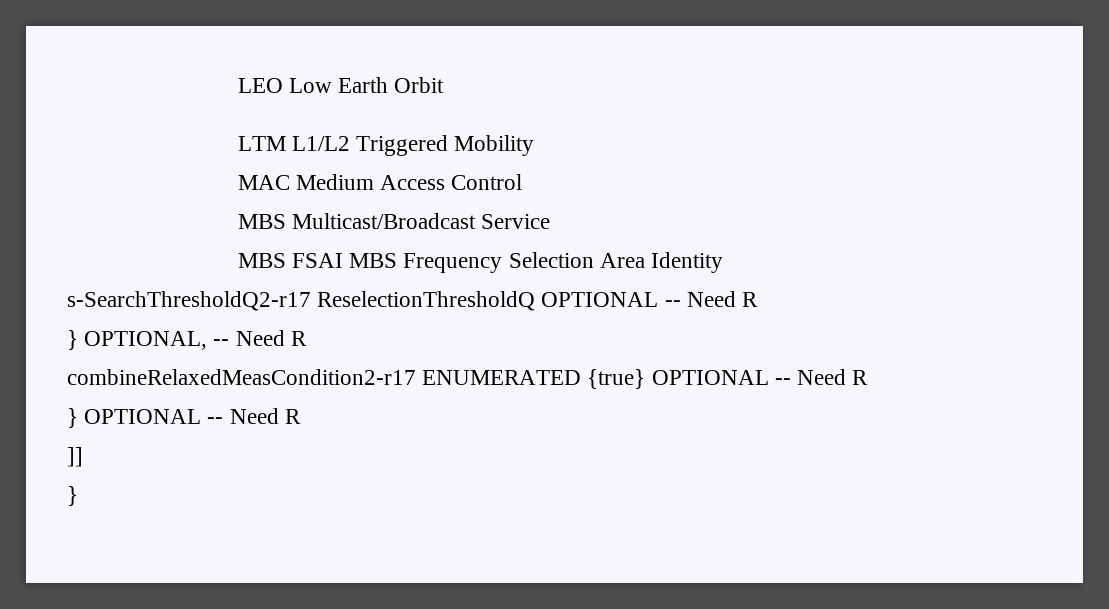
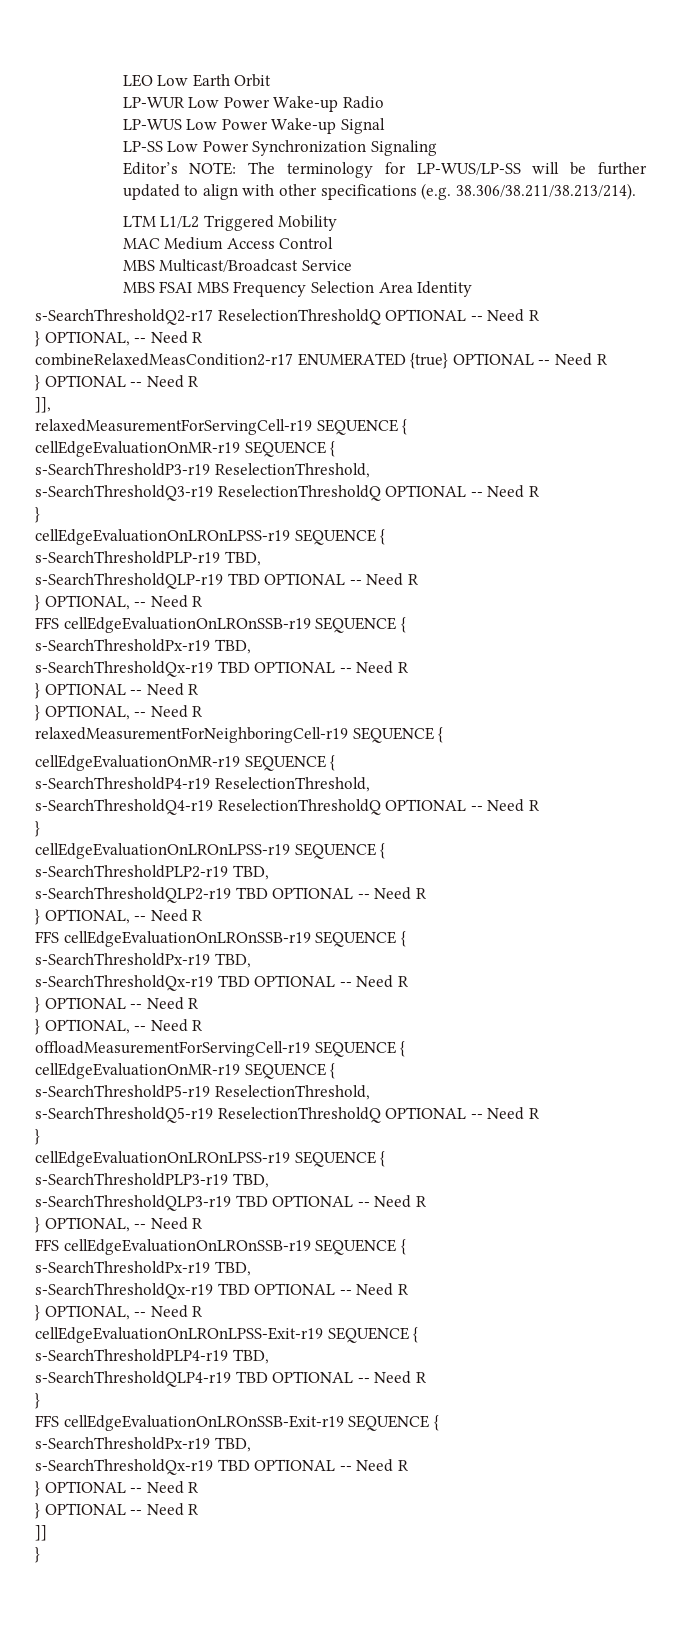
(445, 85) none -> [122,96,384,112] [122,118,385,134] [122,140,437,156] [122,162,647,178] [122,183,636,200] // LP-WUR Low Power Wake-up Radio // LP-WUS Low Power Wake-up Signal // LP-SS Low Power Synchronization Signaling // Editor’s NOTE: The terminology for LP-WUS/LP-SS will be further updated to align with other specifications (e.g. 38.306/38.211/38.213/214).
(301, 416) none -> [35,397,51,413] [35,419,408,435] [35,441,336,457] [35,463,370,478] [35,485,540,501] [35,507,40,523] [35,529,386,545] [35,551,261,566] [35,573,419,589] [35,595,204,611] [35,617,406,633] [35,639,251,654] [35,661,409,677] [35,683,200,699] [35,705,204,721] [35,727,444,743] [35,755,336,771] [35,777,370,792] [35,799,540,815] [35,821,40,837] [35,843,386,859] [35,865,269,880] [35,887,427,903] [35,909,204,925] [35,931,406,947] [35,953,251,968] [35,975,409,991] [35,997,200,1013] [35,1019,204,1035] [35,1041,406,1057] [35,1063,336,1079] [35,1085,370,1100] [35,1107,540,1123] [35,1129,40,1145] [35,1151,386,1167] [35,1173,269,1188] [35,1195,427,1211] [35,1217,204,1233] [35,1239,406,1255] [35,1261,251,1276] [35,1283,409,1299] [35,1305,204,1321] [35,1327,419,1343] [35,1349,269,1364] [35,1371,427,1387] [35,1393,40,1409] [35,1415,439,1431] [35,1437,251,1452] [35,1459,409,1475] [35,1481,200,1497] [35,1503,200,1519] // ]], // relaxedMeasurementForServingCell-r19 SEQUENCE { // cellEdgeEvaluationOnMR-r19 SEQUENCE { // s-SearchThresholdP3-r19 ReselectionThreshold, // s-SearchThresholdQ3-r19 ReselectionThresholdQ OPTIONAL -- Need R // } // cellEdgeEvaluationOnLROnLPSS-r19 SEQUENCE { // s-SearchThresholdPLP-r19 TBD, // s-SearchThresholdQLP-r19 TBD OPTIONAL -- Need R // } OPTIONAL, -- Need R // FFS cellEdgeEvaluationOnLROnSSB-r19 SEQUENCE { // s-SearchThresholdPx-r19 TBD, // s-SearchThresholdQx-r19 TBD OPTIONAL -- Need R // } OPTIONAL -- Need R // } OPTIONAL, -- Need R // relaxedMeasurementForNeighboringCell-r19 SEQUENCE { // cellEdgeEvaluationOnMR-r19 SEQUENCE { // s-SearchThresholdP4-r19 ReselectionThreshold, // s-SearchThresholdQ4-r19 ReselectionThresholdQ OPTIONAL -- Need R // } // cellEdgeEvaluationOnLROnLPSS-r19 SEQUENCE { // s-SearchThresholdPLP2-r19 TBD, // s-SearchThresholdQLP2-r19 TBD OPTIONAL -- Need R // } OPTIONAL, -- Need R // FFS cellEdgeEvaluationOnLROnSSB-r19 SEQUENCE { // s-SearchThresholdPx-r19 TBD, // s-SearchThresholdQx-r19 TBD OPTIONAL -- Need R // } OPTIONAL -- Need R // } OPTIONAL, -- Need R // offloadMeasurementForServingCell-r19 SEQUENCE { // cellEdgeEvaluationOnMR-r19 SEQUENCE { // s-SearchThresholdP5-r19 ReselectionThreshold, // s-SearchThresholdQ5-r19 ReselectionThresholdQ OPTIONAL -- Need R // } // cellEdgeEvaluationOnLROnLPSS-r19 SEQUENCE { // s-SearchThresholdPLP3-r19 TBD, // s-SearchThresholdQLP3-r19 TBD OPTIONAL -- Need R // } OPTIONAL, -- Need R // FFS cellEdgeEvaluationOnLROnSSB-r19 SEQUENCE { // s-SearchThresholdPx-r19 TBD, // s-SearchThresholdQx-r19 TBD OPTIONAL -- Need R // } OPTIONAL, -- Need R // cellEdgeEvaluationOnLROnLPSS-Exit-r19 SEQUENCE { // s-SearchThresholdPLP4-r19 TBD, // s-SearchThresholdQLP4-r19 TBD OPTIONAL -- Need R // } // FFS cellEdgeEvaluationOnLROnSSB-Exit-r19 SEQUENCE { // s-SearchThresholdPx-r19 TBD, // s-SearchThresholdQx-r19 TBD OPTIONAL -- Need R // } OPTIONAL -- Need R // } OPTIONAL -- Need R

